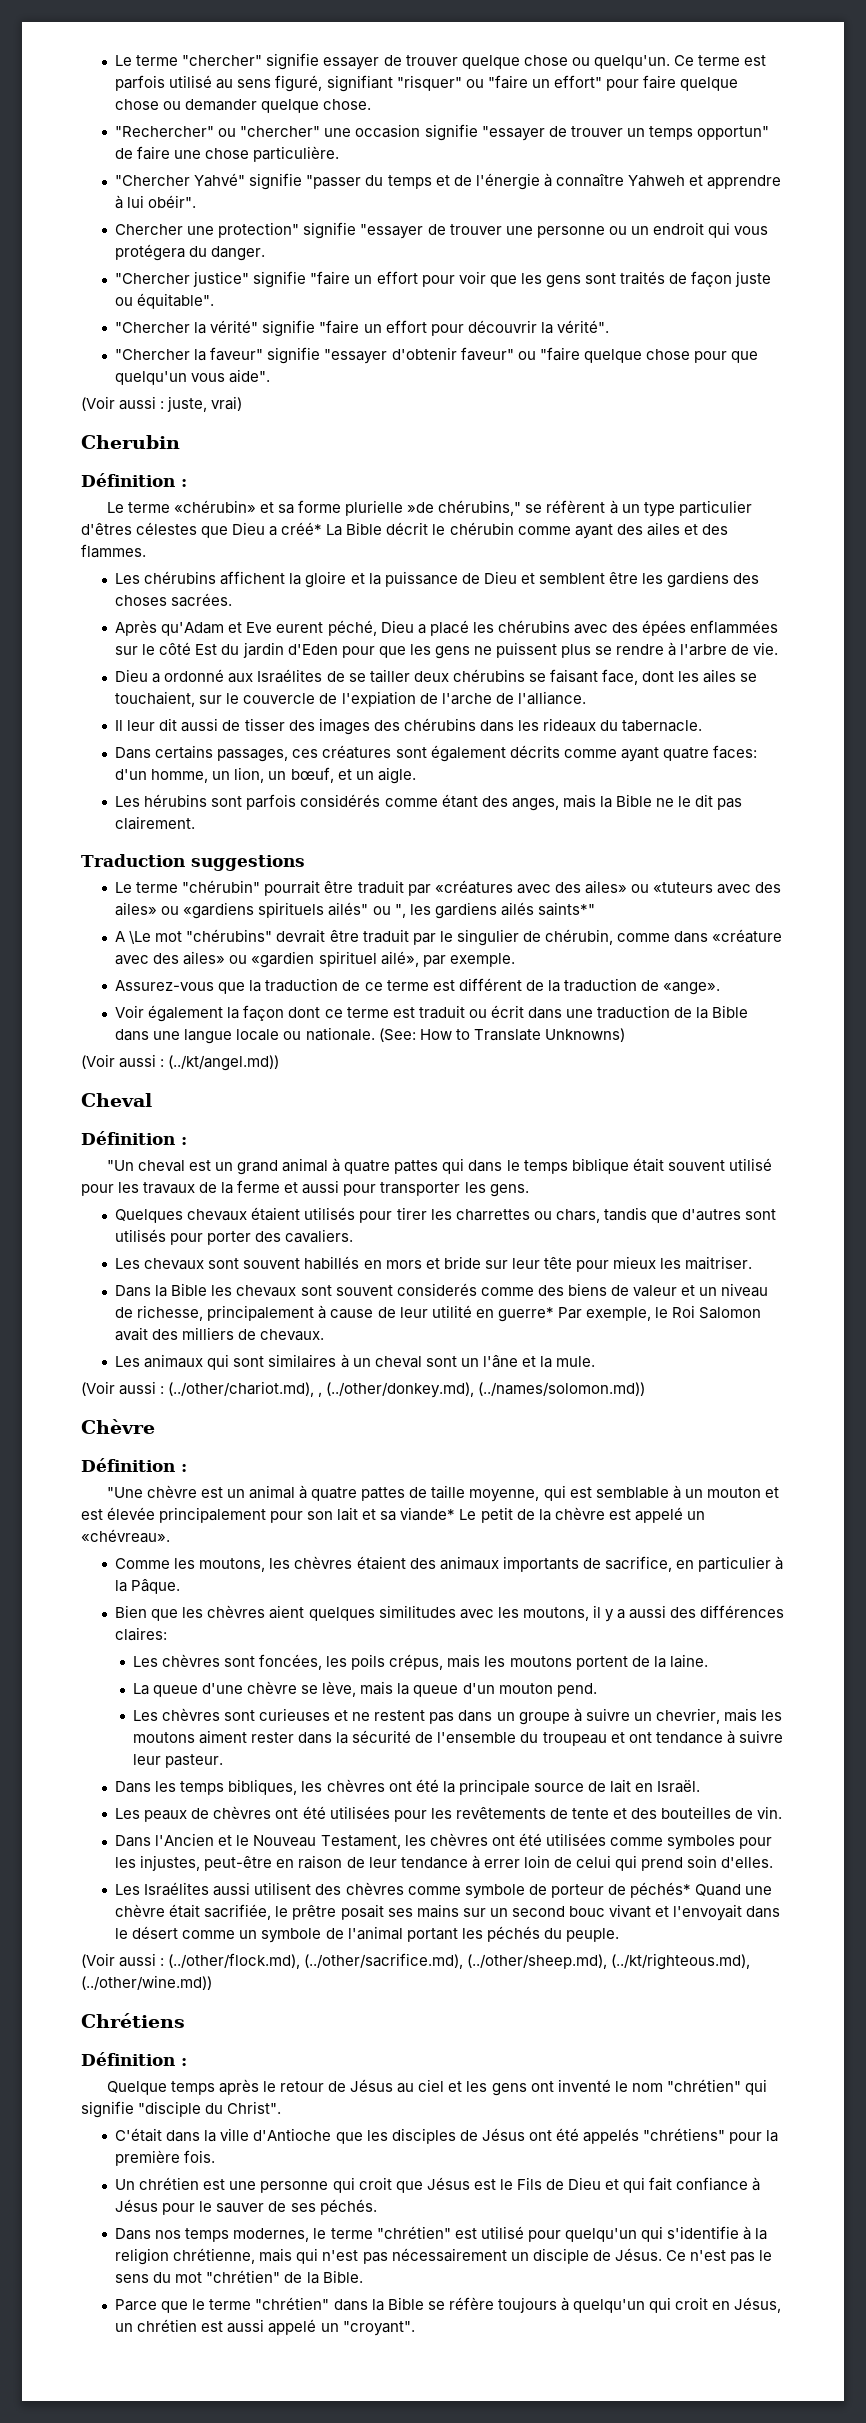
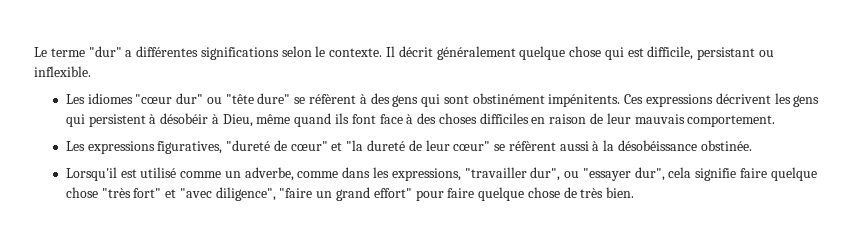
[115,53,766,70] [115,75,550,92] Le terme "chercher" signifie essayer de trouver quelque chose ou quelqu'un. Ce terme est parfois utilisé au sens figuré, signifiant "risquer" ou "faire un -> [34,46,775,60] [34,66,91,77] [65,93,820,107] [65,113,776,127] [65,140,752,154] [65,167,817,181] [65,187,370,201] Le terme "dur" a différentes significations selon le contexte. Il décrit généralement quelque chose qui est difficile, persistant ou inflexible. // Les idiomes "cœur dur" ou "tête dure" se réfèrent à des gens qui sont obstinément impénitents. Ces expressions décrivent les gens qui persistent à désobéir à Dieu, même quand ils font face à des choses difficiles en raison de leur mauvais comportement. // Les expressions figuratives, "dureté de cœur" et "la dureté de leur cœur" se réfèrent aussi à la désobéissance obstinée. // Lorsqu'il est utilisé comme un adverbe, comme dans les expressions, "travailler dur", ou "essayer dur", cela signifie faire quelque chose "très fort" et "avec diligence", "faire un grand
[163,99,372,113] [115,124,769,141] [115,146,340,162] [115,173,781,190] [115,195,197,209] [115,222,768,239] [115,244,266,261] [115,271,772,288] [115,293,215,309] [115,320,609,337] [115,347,758,364] [115,369,271,385] [81,396,243,412] [81,435,180,449] [81,473,187,487] [106,500,752,517] [81,522,728,539] [81,544,146,558] [115,571,760,588] [115,593,233,607] [115,620,778,636] [115,642,779,659] [115,669,758,685] [115,691,586,707] [115,718,702,735] [115,745,757,762] [115,767,416,784] [115,794,743,811] [115,816,196,830] [81,854,305,871] [115,880,781,896] [115,902,595,919] [115,929,782,946] [115,951,515,968] [115,978,720,995] [115,1005,749,1022] [115,1027,625,1044] [81,1054,280,1071] [81,1093,152,1107] [81,1131,187,1145] [106,1158,772,1175] [81,1180,529,1197] [115,1207,776,1223] [115,1229,354,1245] [115,1256,753,1272] [115,1283,769,1297] [115,1305,761,1322] [115,1327,325,1341] [115,1354,595,1370] [81,1381,646,1398] [81,1419,155,1434] [81,1458,187,1472] [106,1485,779,1502] [81,1507,705,1523] [81,1529,170,1543] [115,1556,783,1572] [115,1578,181,1594] [115,1605,785,1622] [115,1627,168,1641] [133,1654,708,1670] [133,1681,597,1697] [133,1708,782,1725] [133,1730,783,1746] [133,1754,224,1768] [115,1779,700,1795] [115,1806,783,1822] [115,1833,772,1850] [115,1855,774,1871] [115,1882,772,1899] [115,1904,781,1921] [115,1926,619,1943] [81,1953,751,1970] [81,1975,212,1990] [81,2013,185,2028] [81,2052,187,2066] [106,2079,767,2096] [81,2101,282,2118] [115,2128,779,2144] [115,2150,216,2166] [115,2177,761,2193] [115,2199,377,2215] [115,2226,767,2242] [115,2248,772,2265] [115,2270,363,2284] [115,2297,782,2313] [115,2319,415,2336] ou demander quelque chose. // "Rechercher" ou "chercher" une occasion signifie "essayer de trouver un temps opportun" de faire une chose particulière. // "Chercher Yahvé" signifie "passer du temps et de l'énergie à connaître Yahweh et apprendre à lui obéir". // Chercher une protection" signifie "essayer de trouver une personne ou un endroit qui vous protégera du danger. // "Chercher justice" signifie "faire un effort pour voir que les gens sont traités de façon juste ou équitable". // "Chercher la vérité" signifie "faire un effort pour découvrir la vérité". // "Chercher la faveur" signifie "essayer d'obtenir faveur" ou "faire quelque chose pour que quelqu'un vous aide". // (Voir aussi : juste, vrai) // Cherubin // Définition : // Le terme «chérubin» et sa forme plurielle »de chérubins," se réfèrent à un type particulier d'êtres célestes que Dieu a créé* La Bible décrit le chérubin comme ayant des ailes et des flammes. // Les chérubins affichent la gloire et la puissance de Dieu et semblent être les gardiens des choses sacrées. // Après qu'Adam et Eve eurent péché, Dieu a placé les chérubins avec des épées enflammées sur le côté Est du jardin d'Eden pour que les gens ne puissent plus se rendre à l'arbre de vie. // Dieu a ordonné aux Israélites de se tailler deux chérubins se faisant face, dont les ailes se touchaient, sur le couvercle de l'expiation de l'arche de l'alliance. // Il leur dit aussi de tisser des images des chérubins dans les rideaux du tabernacle. // Dans certains passages, ces créatures sont également décrits comme ayant quatre faces: d'un homme, un lion, un bœuf, et un aigle. // Les hérubins sont parfois considérés comme étant des anges, mais la Bible ne le dit pas clairement. // Traduction suggestions // Le terme "chérubin" pourrait être traduit par «créatures avec des ailes» ou «tuteurs avec des ailes» ou «gardiens spirituels ailés" ou ", les gardiens ailés saints*" // A \Le mot "chérubins" devrait être traduit par le singulier de chérubin, comme dans «créature avec des ailes» ou «gardien spirituel ailé», par exemple. // Assurez-vous que la traduction de ce terme est différent de la traduction de «ange». // Voir également la façon dont ce terme est traduit ou écrit dans une traduction de la Bible dans une langue locale ou nationale. (See: How to Translate Unknowns) // (Voir aussi : (../kt/angel.md)) // Cheval // Définition : // "Un cheval est un grand animal à quatre pattes qui dans le temps biblique était souvent utilisé pour les travaux de la ferme et aussi pour transporter les gens. // Quelques chevaux étaient utilisés pour tirer les charrettes ou chars, tandis que d'autres sont utilisés pour porter des cavaliers. // Les chevaux sont souvent habillés en mors et bride sur leur tête pour mieux les maitriser. // Dans la Bible les chevaux sont souvent considerés comme des biens de valeur et un niveau de richesse, principalement à cause de leur utilité en guerre* Par exemple, le Roi Salomon avait des milliers de chevaux. // Les animaux qui sont similaires à un cheval sont un l'âne et la mule. // (Voir aussi : (../other/chariot.md), , (../other/donkey.md), (../names/solomon.md)) // Chèvre // Définition : // "Une chèvre est un animal à quatre pattes de taille moyenne, qui est semblable à un mouton et est élevée principalement pour son lait et sa viande* Le petit de la chèvre est appelé un «chévreau». // Comme les moutons, les chèvres étaient des animaux importants de sacrifice, en particulier à la Pâque. // Bien que les chèvres aient quelques similitudes avec les moutons, il y a aussi des différences claires: // Les chèvres sont foncées, les poils crépus, mais les moutons portent de la laine. // La queue d'une chèvre se lève, mais la queue d'un mouton pend. // Les chèvres sont curieuses et ne restent pas dans un groupe à suivre un chevrier, mais les moutons aiment rester dans la sécurité de l'ensemble du troupeau et ont tendance à suivre leur pasteur. // Dans les temps bibliques, les chèvres ont été la principale source de lait en Israël. // Les peaux de chèvres ont été utilisées pour les revêtements de tente et des bouteilles de vin. // Dans l'Ancien et le Nouveau Testament, les chèvres ont été utilisées comme symboles pour les injustes, peut-être en raison de leur tendance à errer loin de celui qui prend soin d'elles. // Les Israélites aussi utilisent des chèvres comme symbole de porteur de péchés* Quand une chèvre était sacrifiée, le prêtre posait ses mains sur un second bouc vivant et l'envoyait dans le désert comme un symbole de l'animal portant les péchés du peuple. // (Voir aussi : (../other/flock.md), (../other/sacrifice.md), (../other/sheep.md), (../kt/righteous.md), (../other/wine.md)) // Chrétiens // Définition : // Quelque temps après le retour de Jésus au ciel et les gens ont inventé le nom "chrétien" qui signifie "disciple du Christ". // C'était dans la ville d'Antioche que les disciples de Jésus ont été appelés "chrétiens" pour la première fois. // Un chrétien est une personne qui croit que Jésus est le Fils de Dieu et qui fait confiance à Jésus pour le sauver de ses péchés. // Dans nos temps modernes, le terme "chrétien" est utilisé pour quelqu'un qui s'identifie à la religion chrétienne, mais qui n'est pas nécessairement un disciple de Jésus. Ce n'est pas le sens du mot "chrétien" de la Bible. // Parce que le terme "chrétien" dans la Bible se réfère toujours à quelqu'un qui croit en Jésus, un chrétien est aussi appelé un "croyant". -> [563,187,635,198] de très bien.

